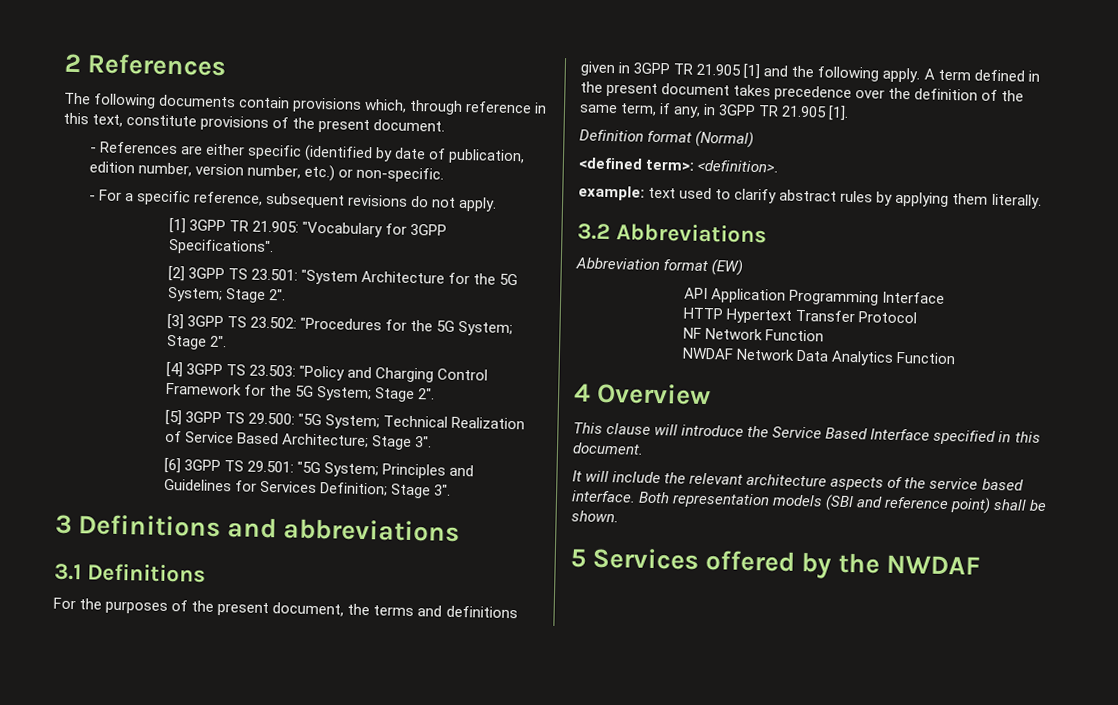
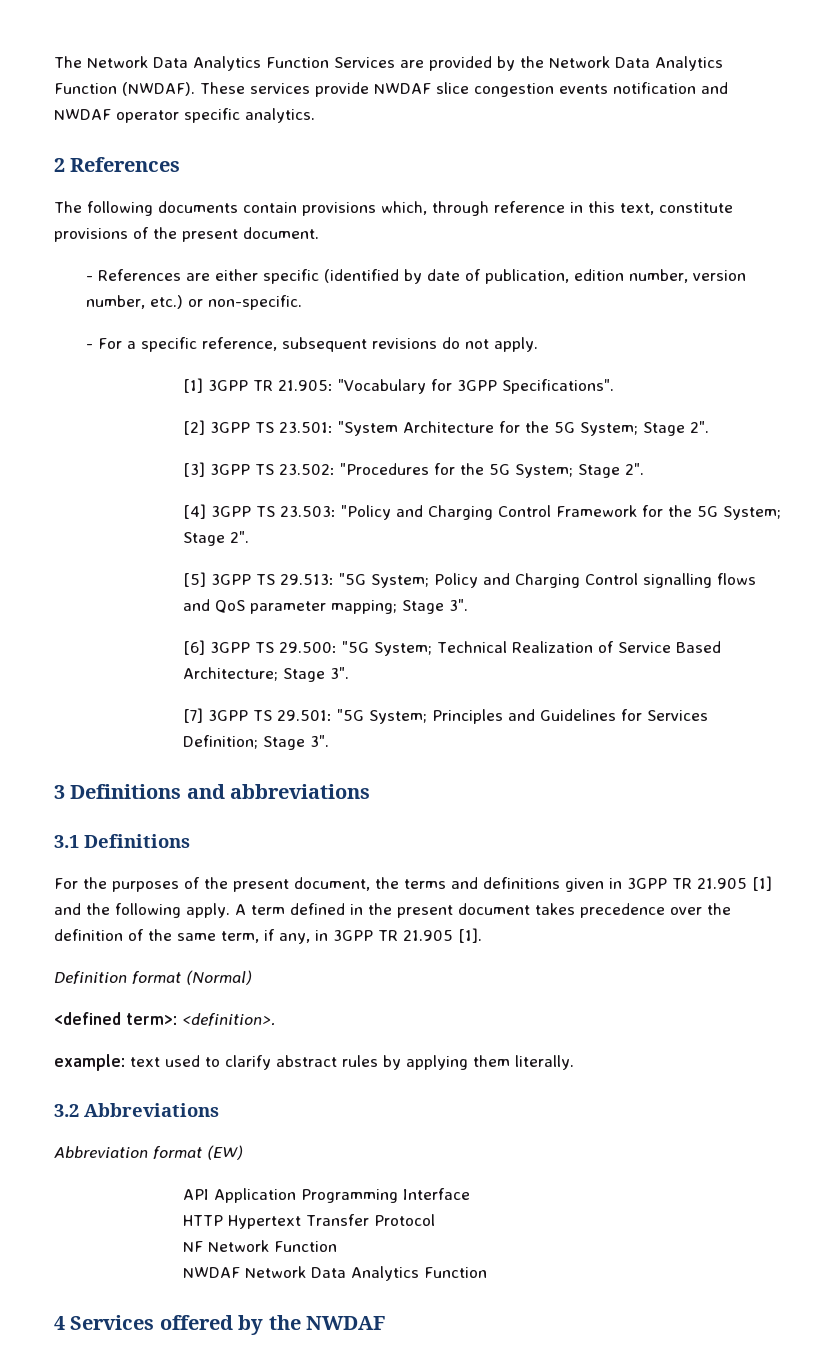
(64, 63) none -> [54,56,723,71] [54,82,728,97] [54,108,315,123] The Network Data Analytics Function Services are provided by the Network Data Analytics Function (NWDAF). These services provide NWDAF slice congestion events notification and NWDAF operator specific analytics. //
(246, 418) none -> [280,573,757,588] [183,599,469,614] [183,640,275,655] 29.513: "5G System; Policy and Charging Control signalling flows and QoS parameter mapping; Stage 3". // [6] 3GPP TS
[163,457,181,474] [6] -> [183,708,204,723] [7]
[596,382,712,406] [573,422,1041,446] [572,442,644,455] [572,470,1024,491] [571,490,1048,514] [571,510,619,523] [570,548,586,568] Overview // This clause will introduce the Service Based Interface specified in this document. // It will include the relevant architecture aspects of the service based interface. Both representation models (SBI and reference point) shall be shown. // 5 -> (65, 1323) none

